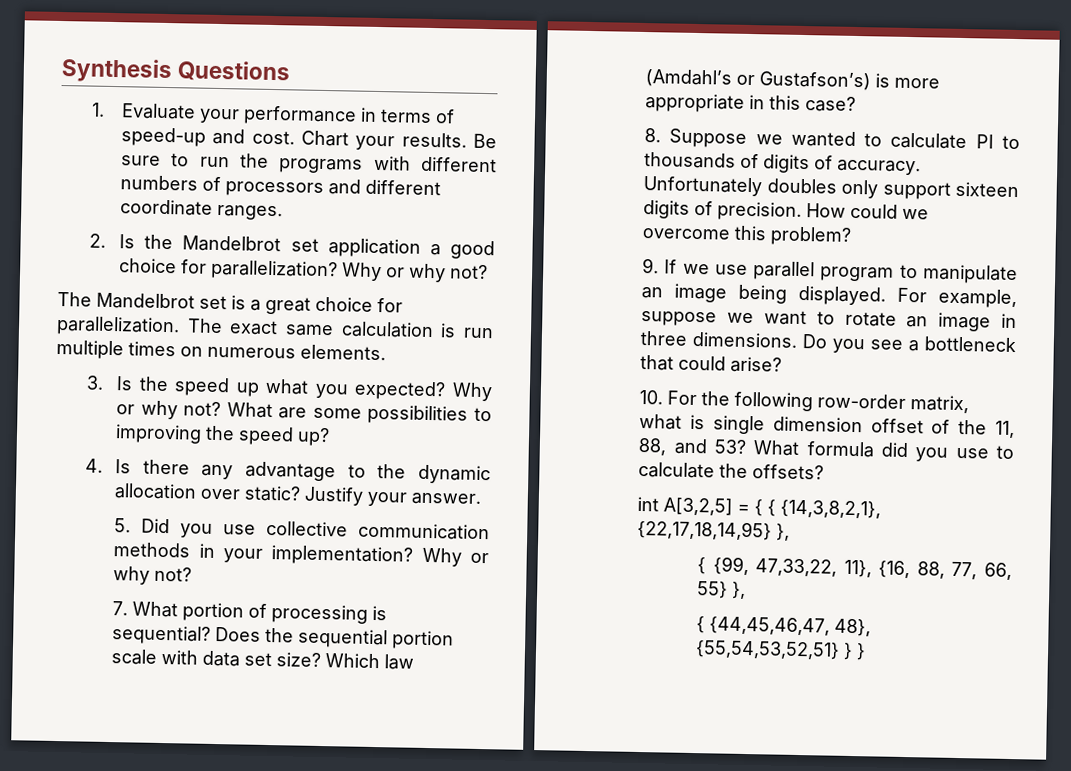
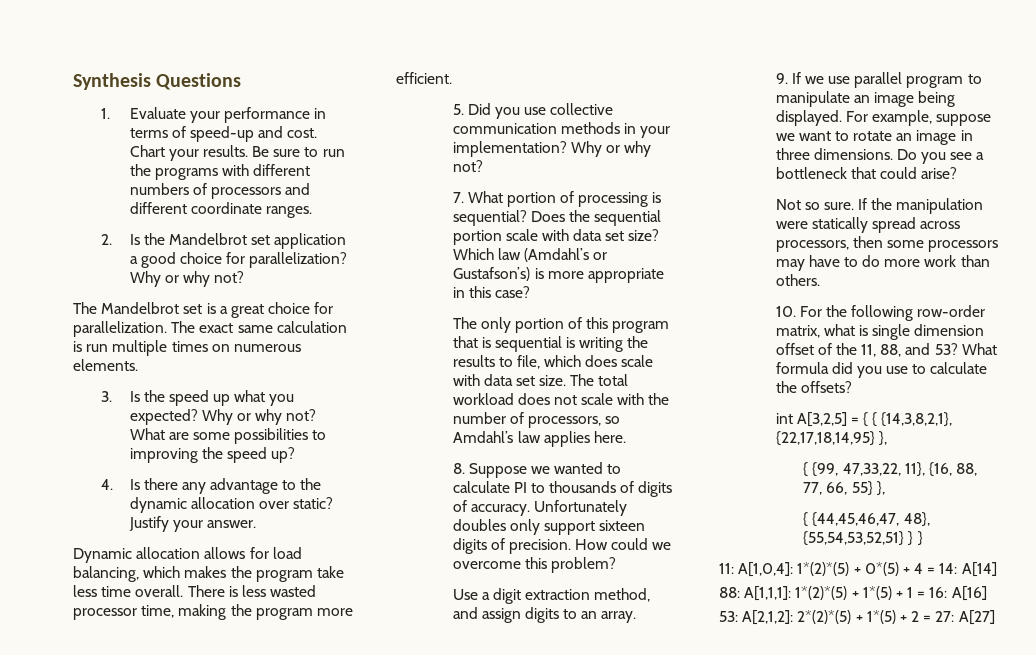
(482, 499) none -> [73,547,302,563] [73,566,344,582] [73,585,317,597] [73,604,353,620] [396,72,452,84] // Dynamic allocation allows for load balancing, which makes the program take less time overall. There is less wasted processor time, making the program more efficient.
(857, 104) none -> [452,317,670,333] [452,336,649,352] [452,355,654,369] [452,374,629,386] [452,393,670,405] [452,412,621,428] [452,431,627,447] // The only portion of this program that is sequential is writing the results to file, which does scale with data set size. The total workload does not scale with the number of processors, so Amdahl’s law applies here.
(853, 236) none -> [452,588,651,604] [452,607,637,623] // Use a digit extraction method, and assign digits to an array.
(783, 364) none -> [775,198,984,214] [775,217,961,233] [775,236,999,252] [775,255,990,271] [775,274,820,286] // Not so sure. If the manipulation were statically spread across processors, then some processors may have to do more work than others.
(867, 652) none -> [719,562,997,577] [719,586,987,601] [719,610,995,625] // 11: A[1,0,4]: 1*(2)*(5) + 0*(5) + 4 = 14: A[14] // 88: A[1,1,1]: 1*(2)*(5) + 1*(5) + 1 = 16: A[16] // 53: A[2,1,2]: 2*(2)*(5) + 1*(5) + 2 = 27: A[27]

